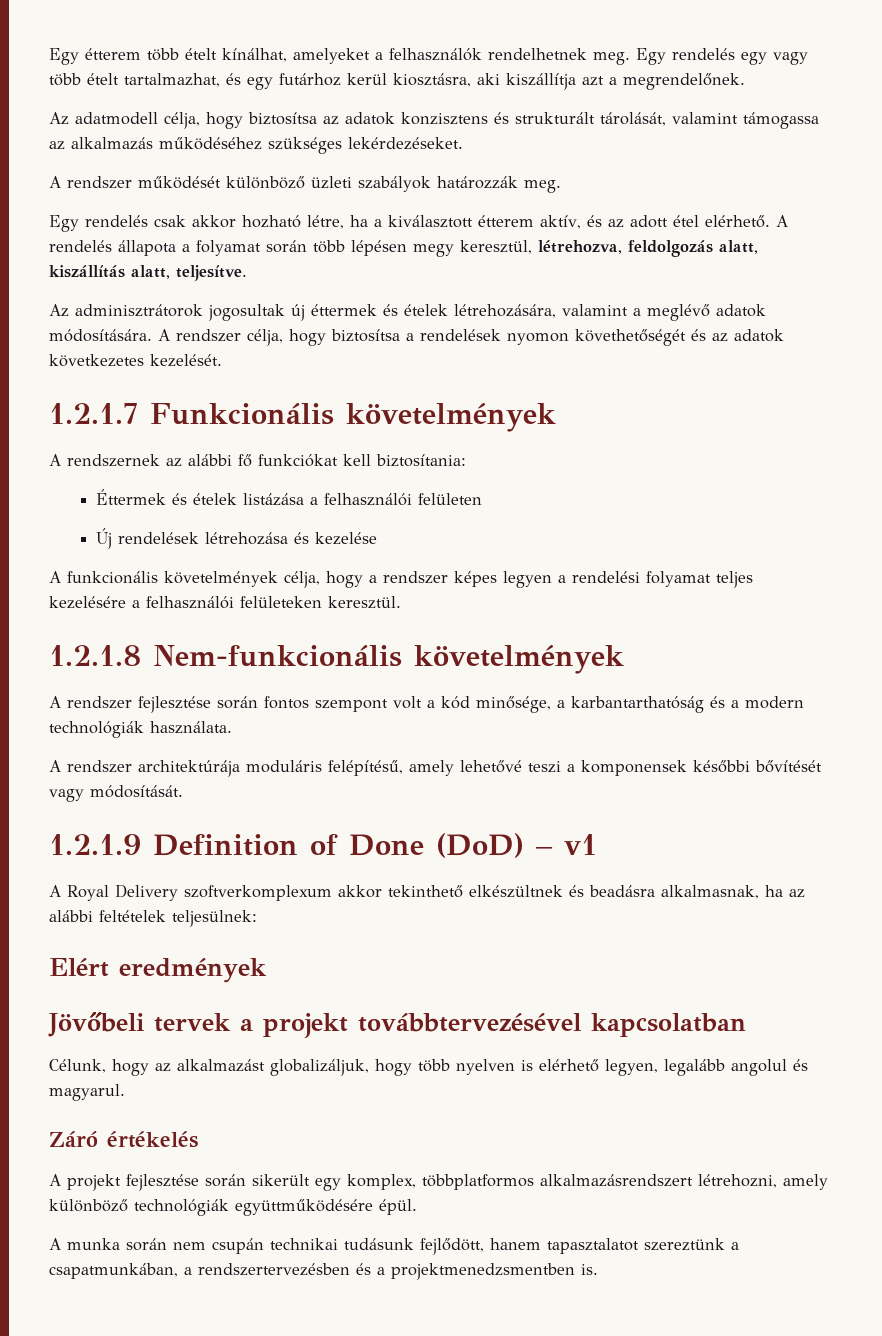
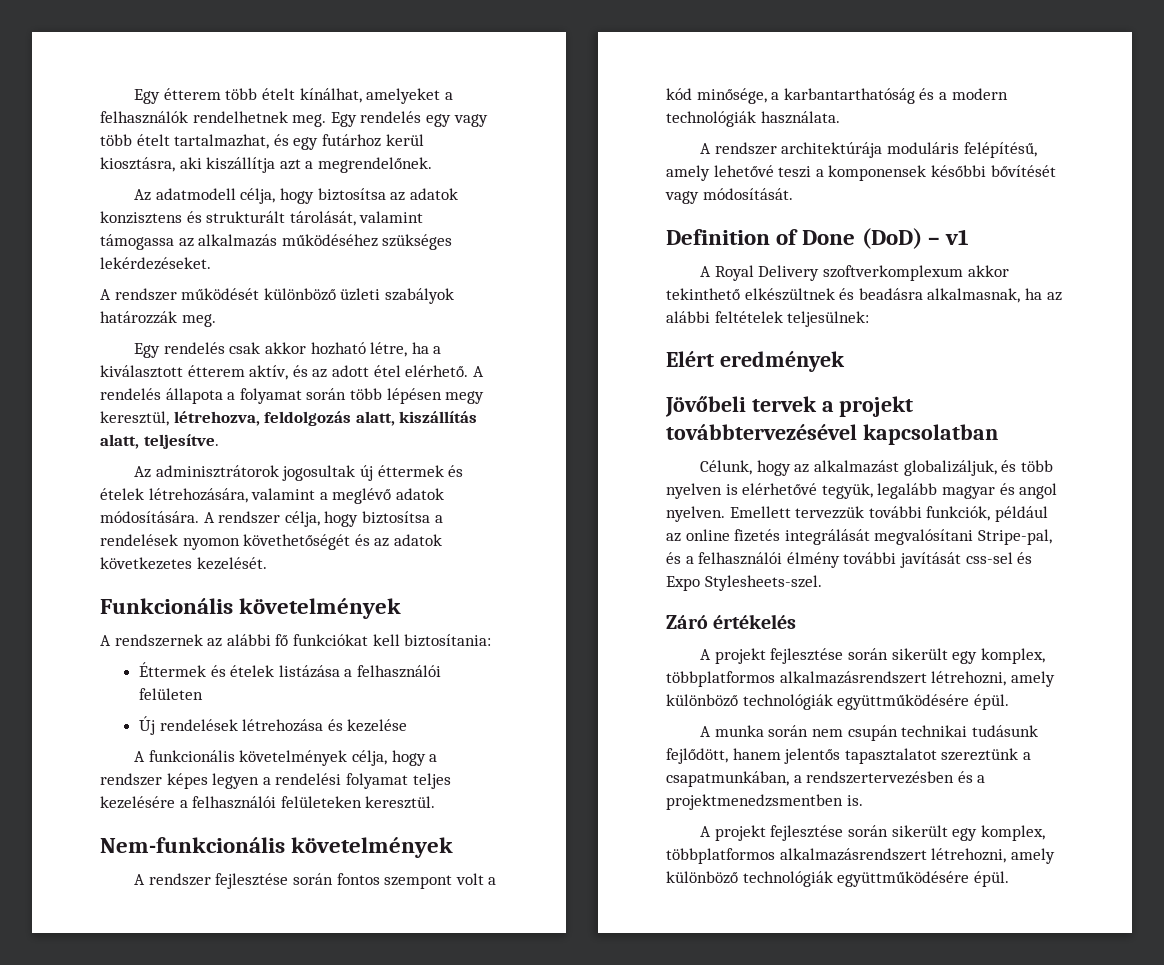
[49,403,138,424] 1.2.1.7 -> (267, 563) none
[49,645,141,666] 1.2.1.8 -> (436, 802) none
[49,834,141,855] 1.2.1.9 -> (793, 194) none
[375,1059,412,1076] hogy -> [1001,460,1017,472] és
[539,1059,808,1076] [49,1084,125,1101] elérhető legyen, legalább angolul és magyarul. -> [742,483,1058,499] [666,506,1048,522] [666,529,1052,545] [666,552,1033,568] [666,575,822,591] elérhetővé tegyük, legalább magyar és angol nyelven. Emellett tervezzük további funkciók, például az online fizetés integrálását megvalósítani Stripe-pal, és a felhasználói élmény további javítását css-sel és Expo Stylesheets-szel.
(541, 1244) none -> [784,748,841,764] jelentős
(598, 1269) none -> [700,825,1045,841] [666,848,1055,864] [666,871,1009,887] // A projekt fejlesztése során sikerült egy komplex, többplatformos alkalmazásrendszert létrehozni, amely különböző technológiák együttműködésére épül.

